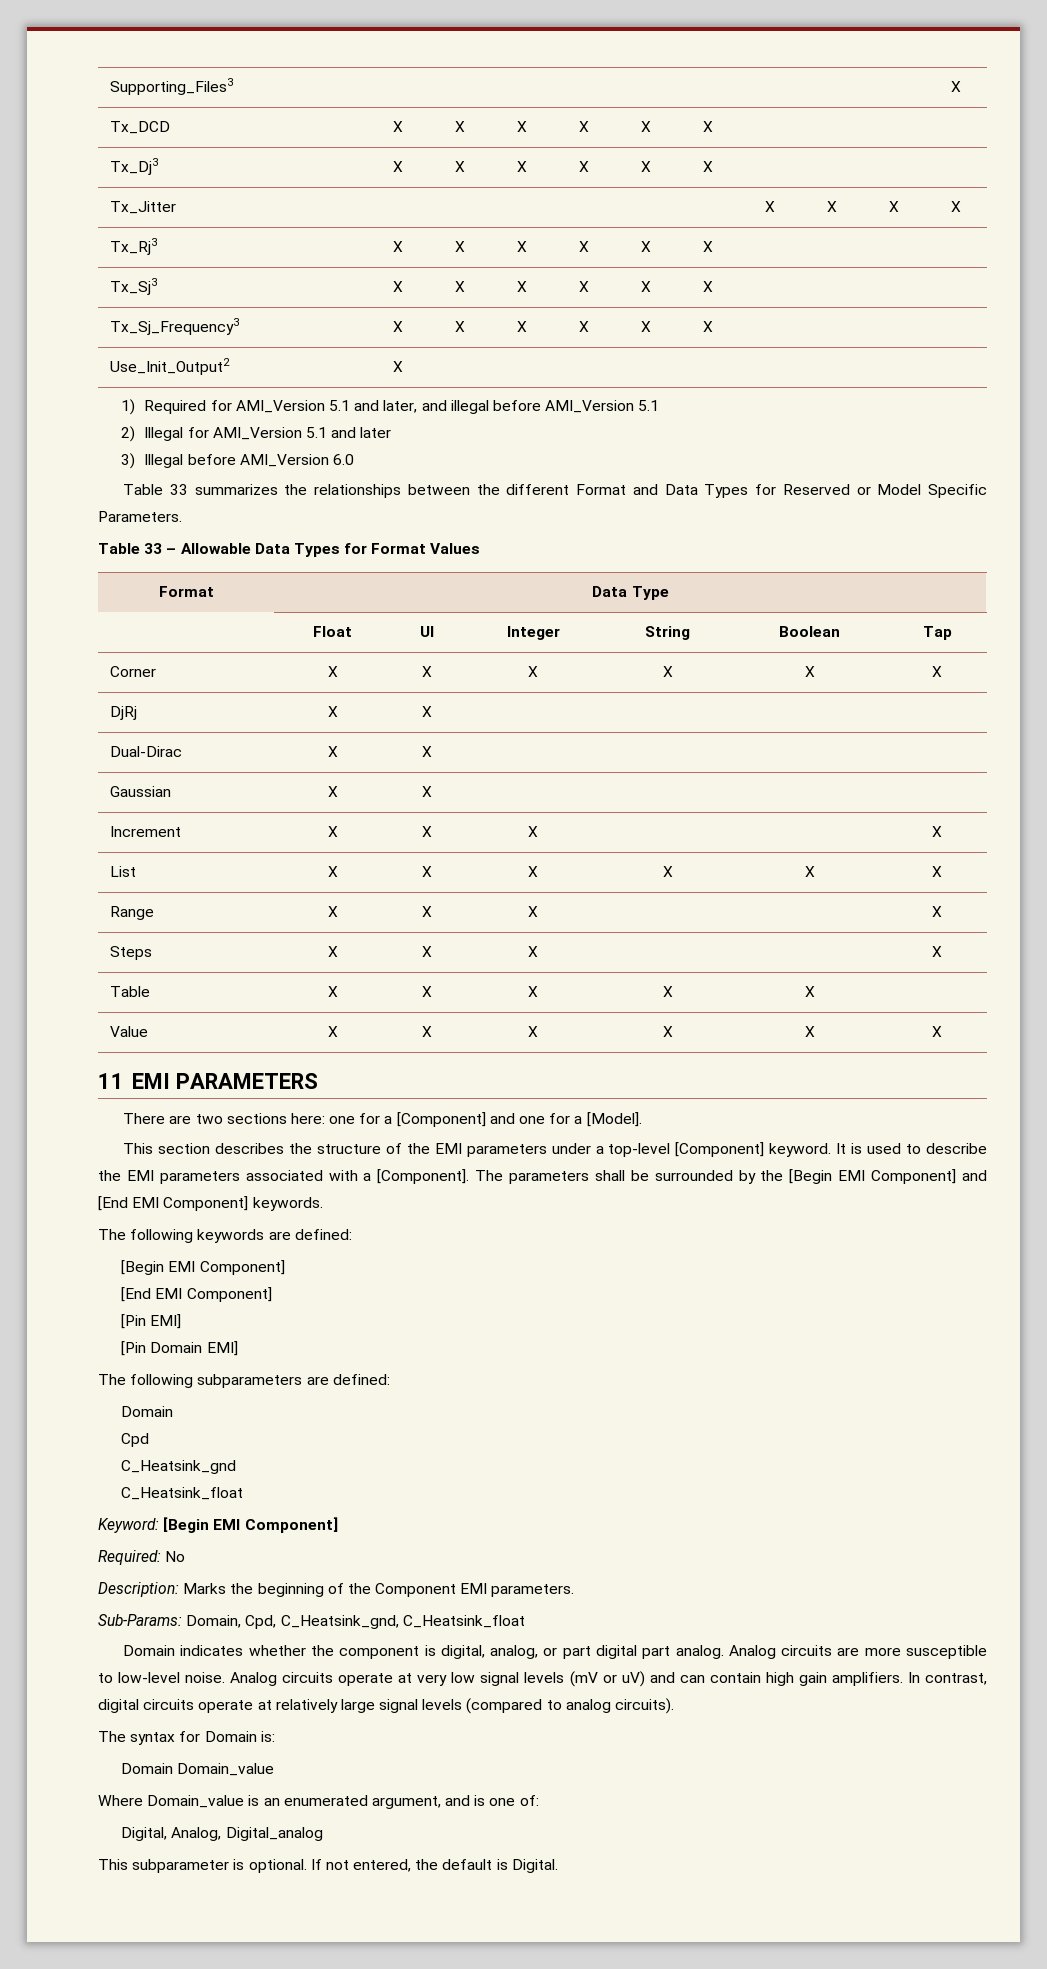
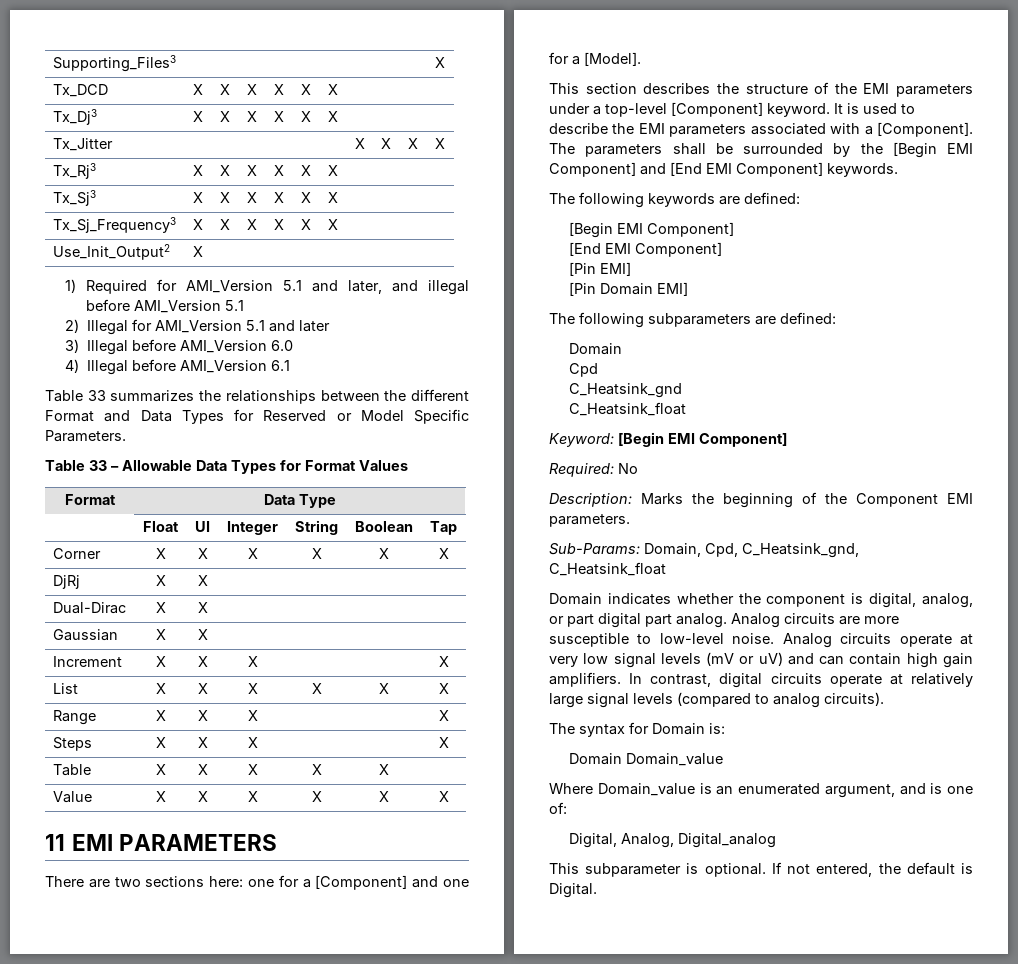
(354, 459) none -> [65,359,290,375] // 4) Illegal before AMI_Version 6.1

